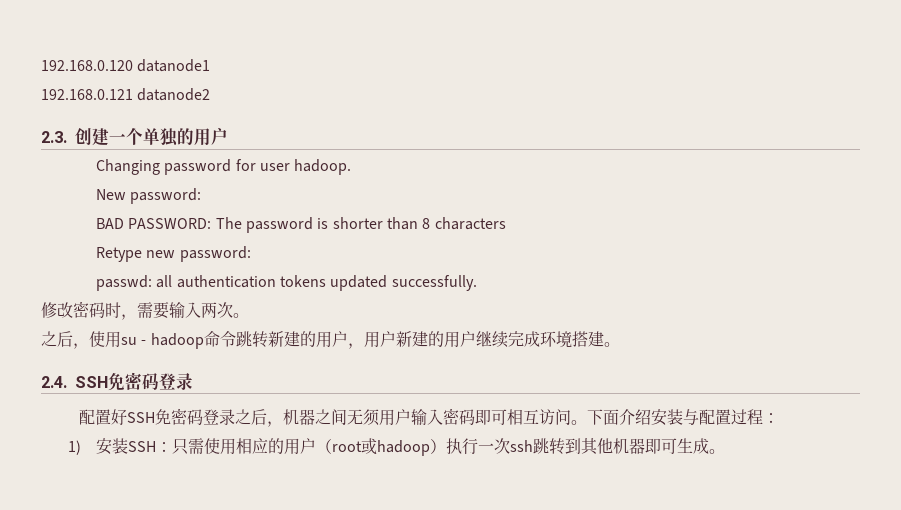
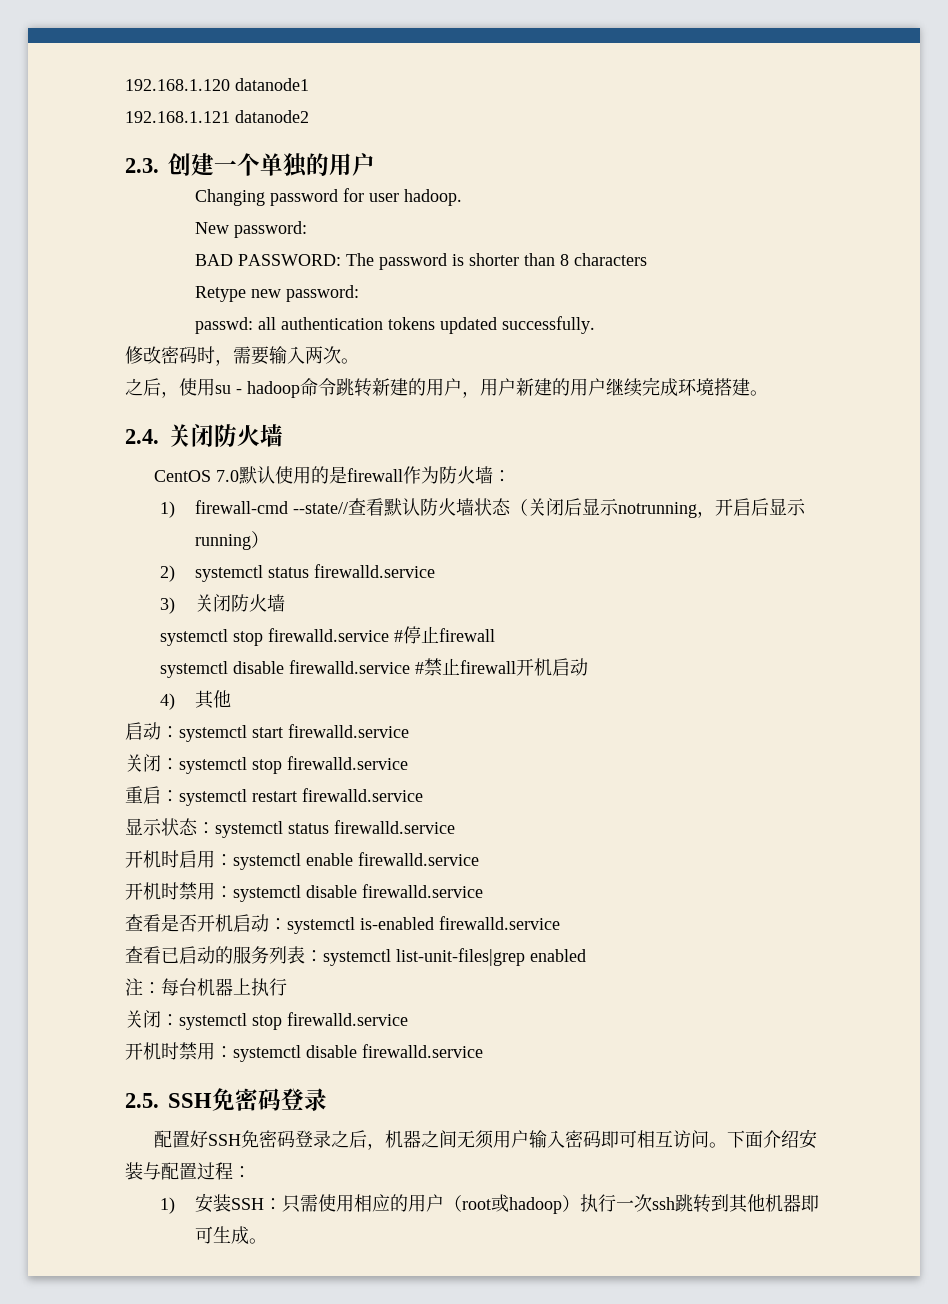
[41,60,133,71] 192.168.0.120 -> [125,79,230,91] 192.168.1.120
[41,89,133,100] 192.168.0.121 -> [125,111,230,123] 192.168.1.121
(67, 382) none -> [168,424,283,447] [154,466,512,484] [160,498,807,518] [195,531,270,550] [160,564,436,582] [160,594,286,614] [160,626,496,646] [160,658,589,678] [160,690,232,710] [125,722,409,742] [125,754,408,774] [125,786,423,806] [125,818,455,838] [125,850,479,870] [125,882,483,902] [125,914,560,934] [125,946,586,966] [125,978,287,996] [125,1010,408,1030] [125,1042,483,1062] [125,1093,159,1108] 关闭防火墙 // CentOS 7.0默认使用的是firewall作为防火墙： // 1) firewall-cmd --state//查看默认防火墙状态（关闭后显示notrunning，开启后显示running） // 2) systemctl status firewalld.service // 3)关闭防火墙 // systemctl stop firewalld.service #停止firewall // systemctl disable firewalld.service #禁止firewall开机启动 // 4)其他 // 启动：systemctl start firewalld.service // 关闭：systemctl stop firewalld.service // 重启：systemctl restart firewalld.service // 显示状态：systemctl status firewalld.service // 开机时启用：systemctl enable firewalld.service // 开机时禁用：systemctl disable firewalld.service // 查看是否开机启动：systemctl is-enabled firewalld.service // 查看已启动的服务列表：systemctl list-unit-files|grep enabled // 注：每台机器上执行 // 关闭：systemctl stop firewalld.service // 开机时禁用：systemctl disable firewalld.service // 2.5.

